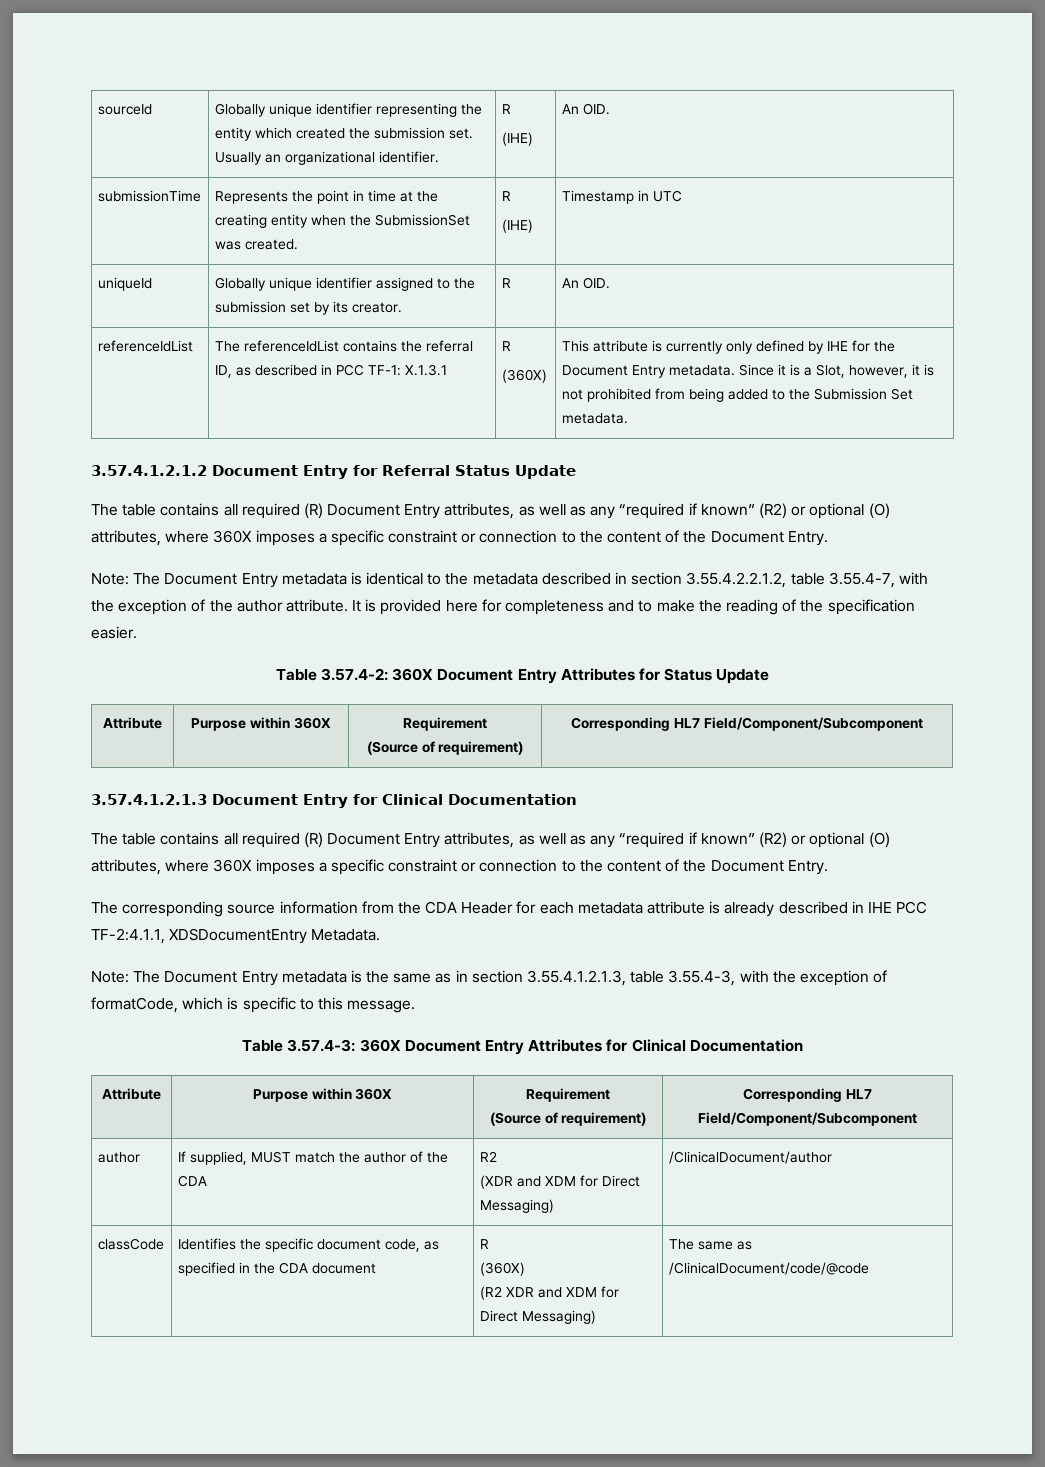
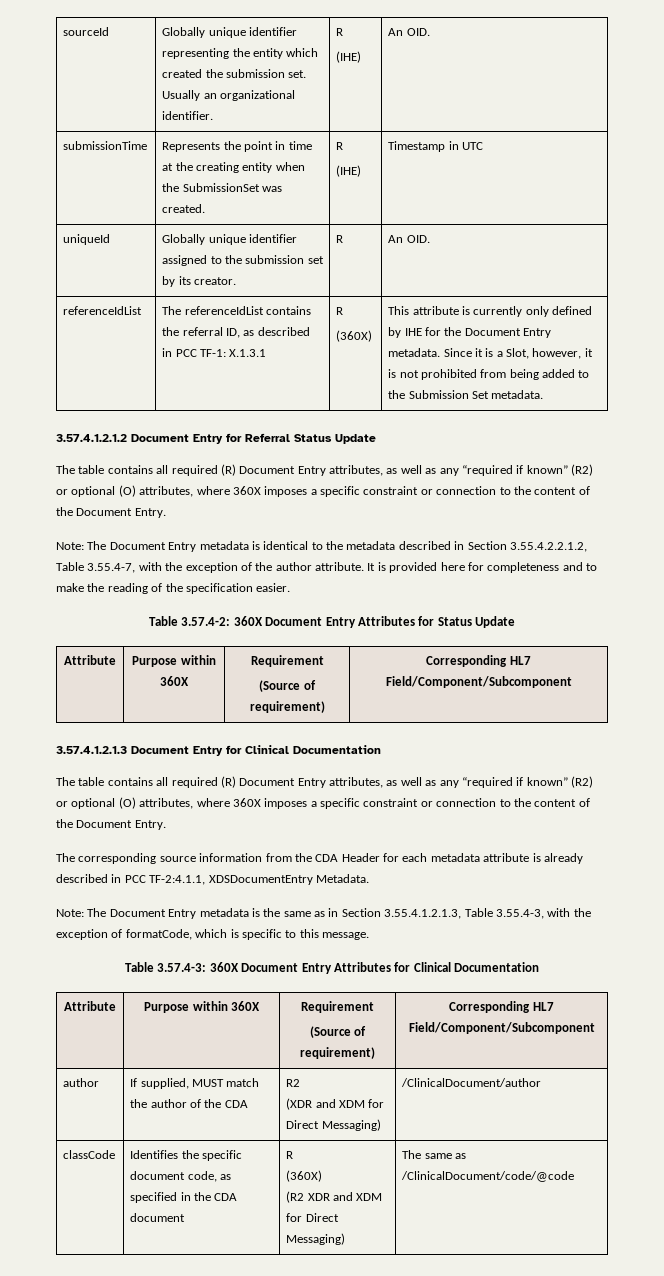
[631,572,825,588] section 3.55.4.2.2.1.2, table -> [467,541,587,552] [56,562,84,571] Section 3.55.4.2.2.1.2, Table
[867,902,892,913] IHE -> (122, 878) none
[471,970,665,986] section 3.55.4.1.2.1.3, table -> [341,908,493,919] Section 3.55.4.1.2.1.3, Table

